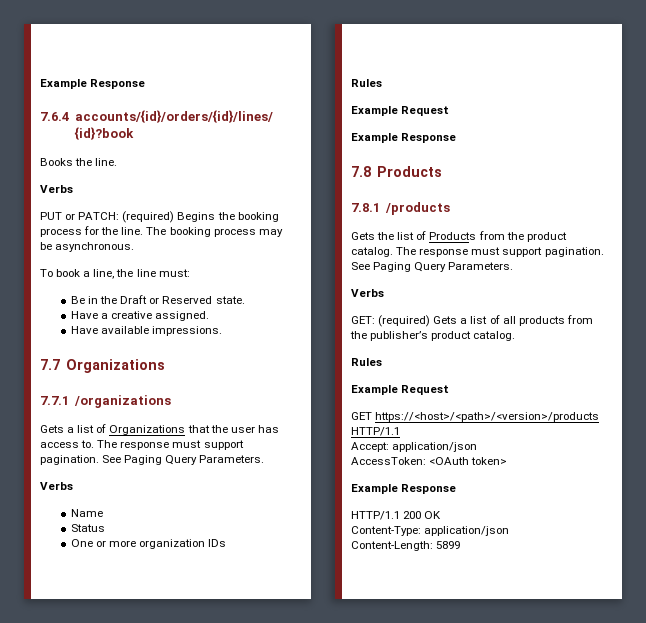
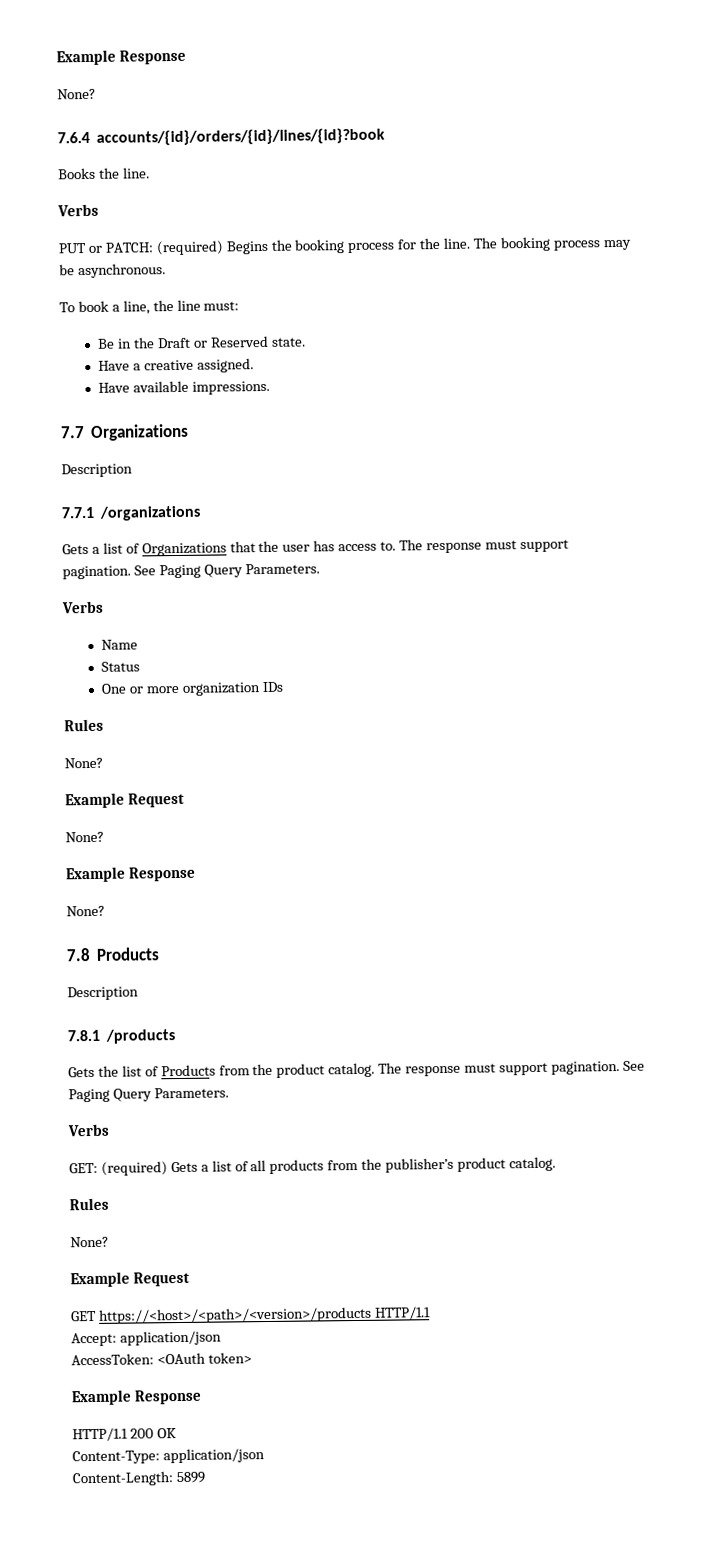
[40,79,146,89] Example Response -> [56,49,186,66] [57,88,96,100] Example Response // None?
(165, 366) none -> [61,463,133,478] // Description
[351,106,450,116] [351,133,457,143] // Example Request // Example Response -> [64,757,103,769] [65,792,185,809] [65,831,104,843] [65,866,196,883] [66,905,105,917] // None? // Example Request // None? // Example Response // None?
(442, 171) none -> [67,986,139,1001] // Description
(382, 362) none -> [70,1236,109,1248] // None?

